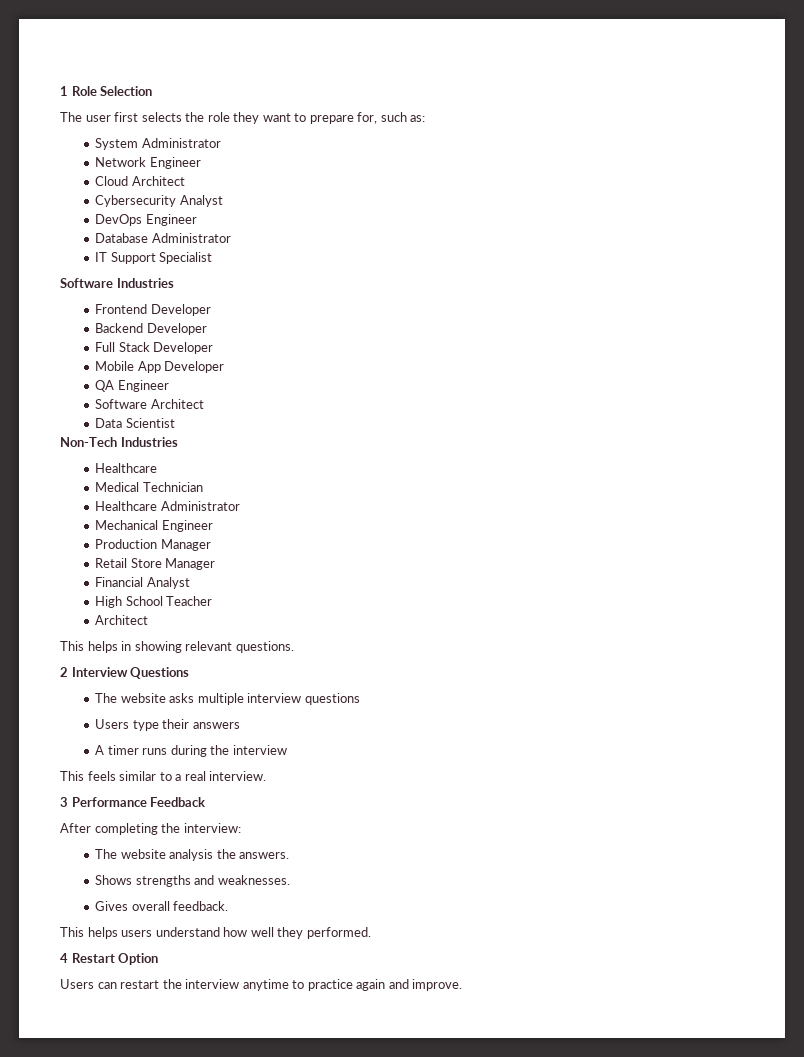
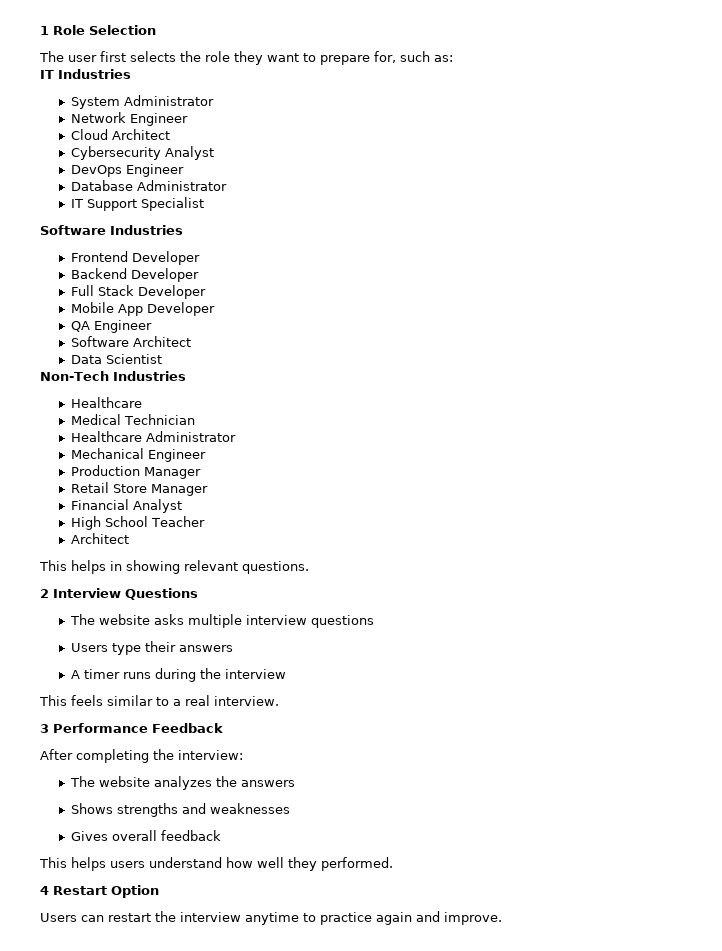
(426, 118) none -> [40,69,131,79] // IT Industries
[169,849,290,861] analysis the answers. -> [153,776,295,790] analyzes the answers
[217,875,290,885] weaknesses. -> [209,803,290,814] weaknesses
[173,901,229,911] feedback. -> [160,830,221,841] feedback

